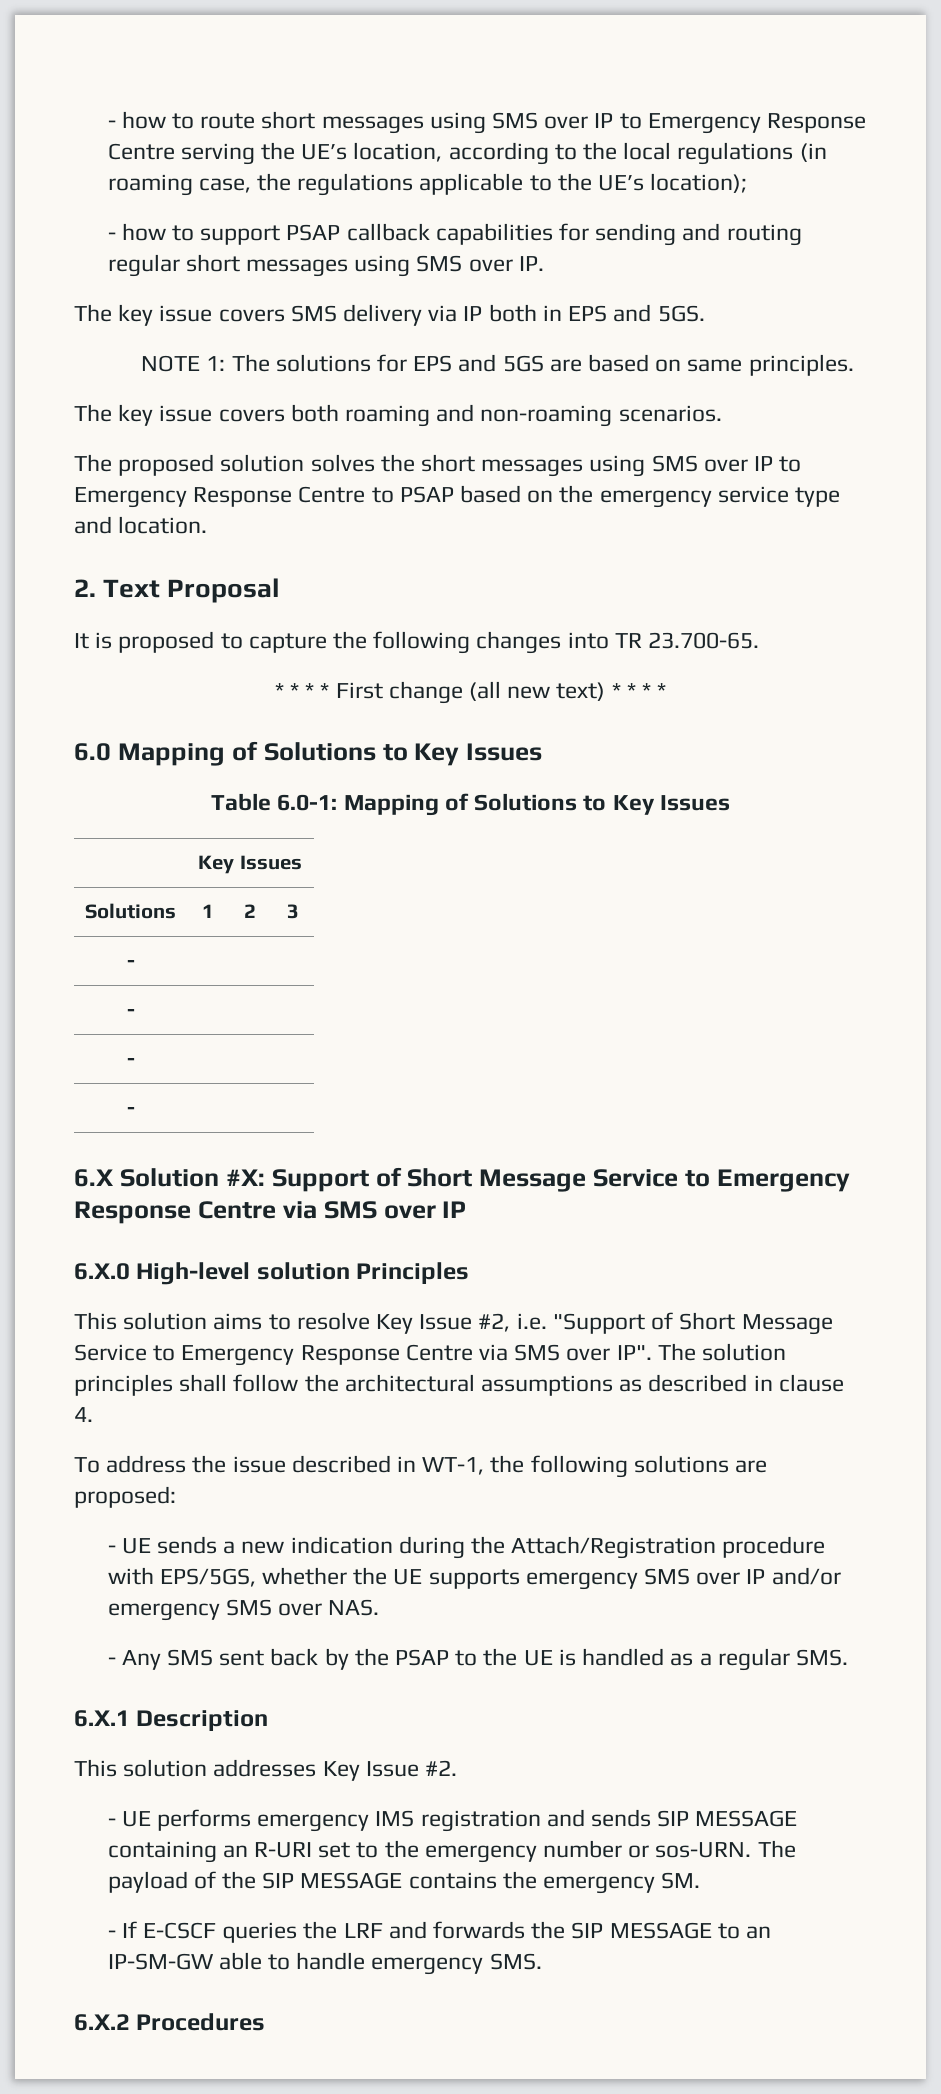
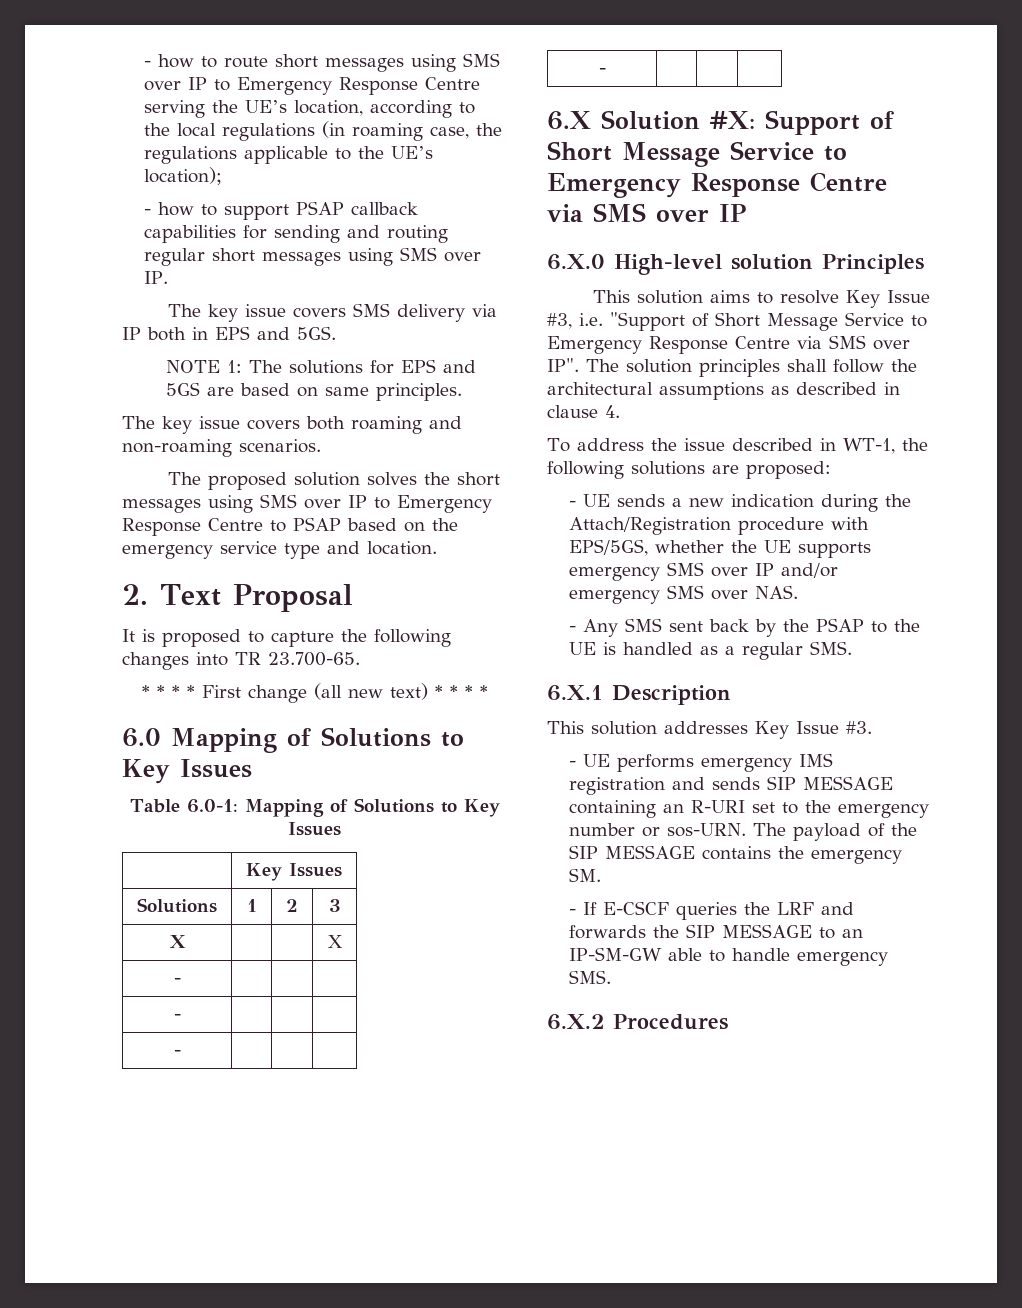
(299, 911) none -> [169,935,186,948] [327,935,343,948] // X | | | X
[478,1313,511,1332] #2, -> [547,313,572,329] #3,
[425,1760,458,1776] #2. -> [846,721,872,734] #3.

